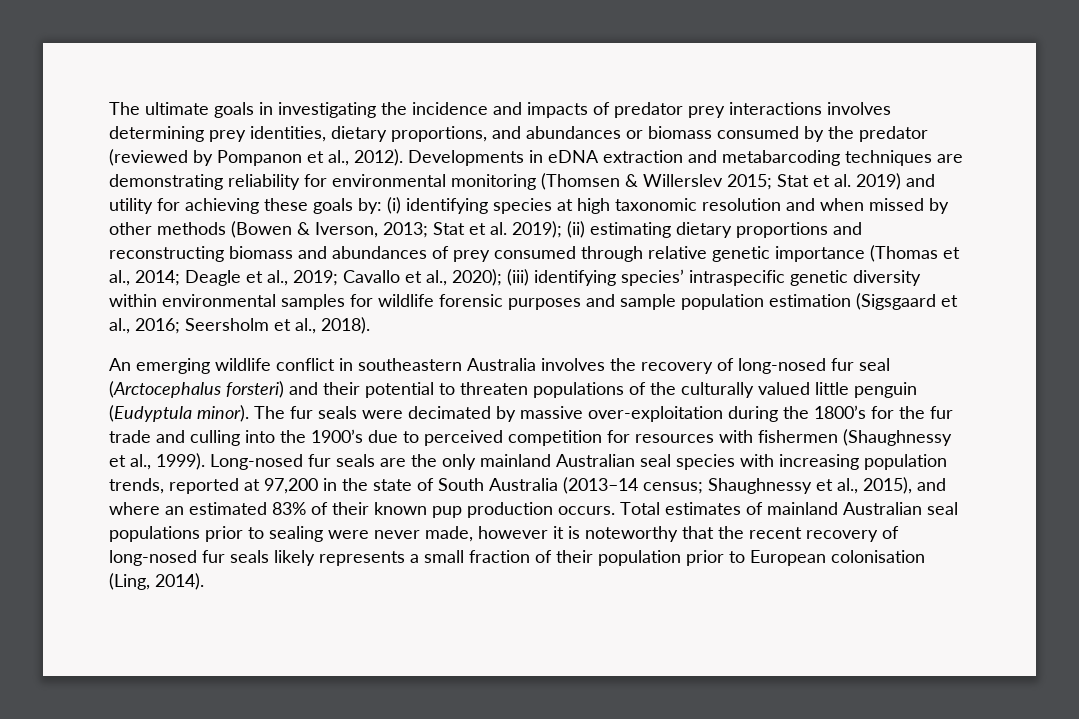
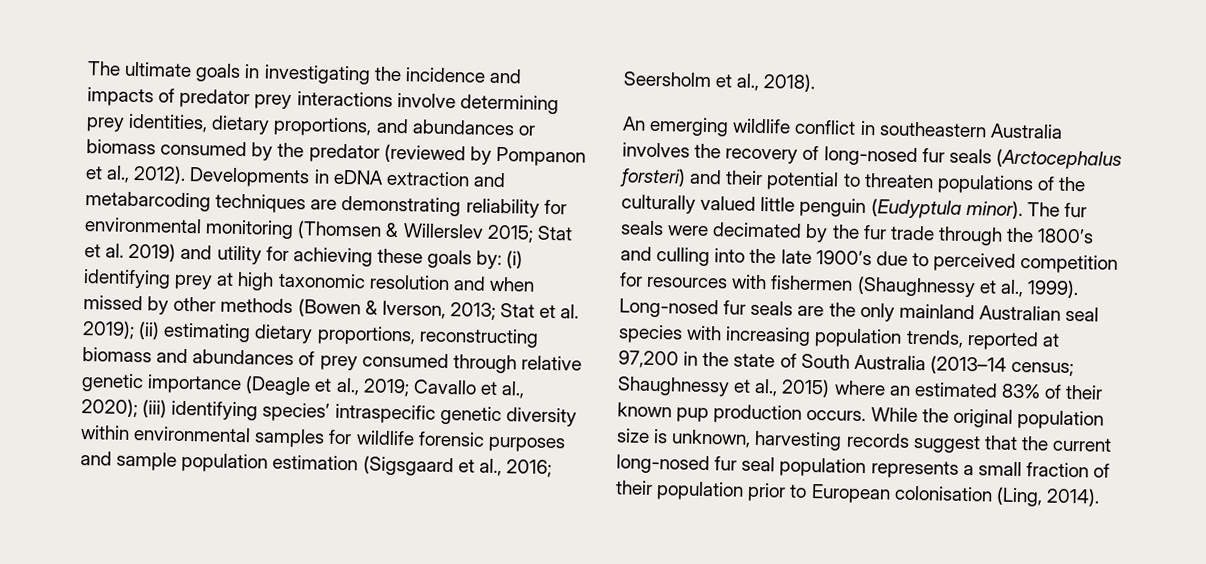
[827,102,891,115] involves -> [396,93,456,109] involve
[493,198,552,214] species -> [174,274,214,290] prey
[736,222,862,238] proportions and -> [316,325,416,346] proportions,
[870,245,960,262] [109,270,241,286] (Thomas et al., 2014; Deagle -> [245,375,312,396] (Deagle
[859,358,890,371] seal -> [948,148,992,164] seals
[520,405,953,422] [109,430,151,443] massive over-exploitation during the 1800’s for the fur trade -> [831,224,1095,246] the fur trade through the 1800’s
(306, 436) none -> [780,249,812,264] late
[863,477,946,494] 2015), and -> [781,378,831,398] 2015)
[620,502,958,515] [109,526,899,542] [109,550,315,566] Total estimates of mainland Australian seal populations prior to sealing were never made, however it is noteworthy that the recent recovery of long-nosed fur seals likely -> [870,407,1104,430] [616,428,1113,454] [616,454,867,478] While the original population size is unknown, harvesting records suggest that the current long-nosed fur seal population

